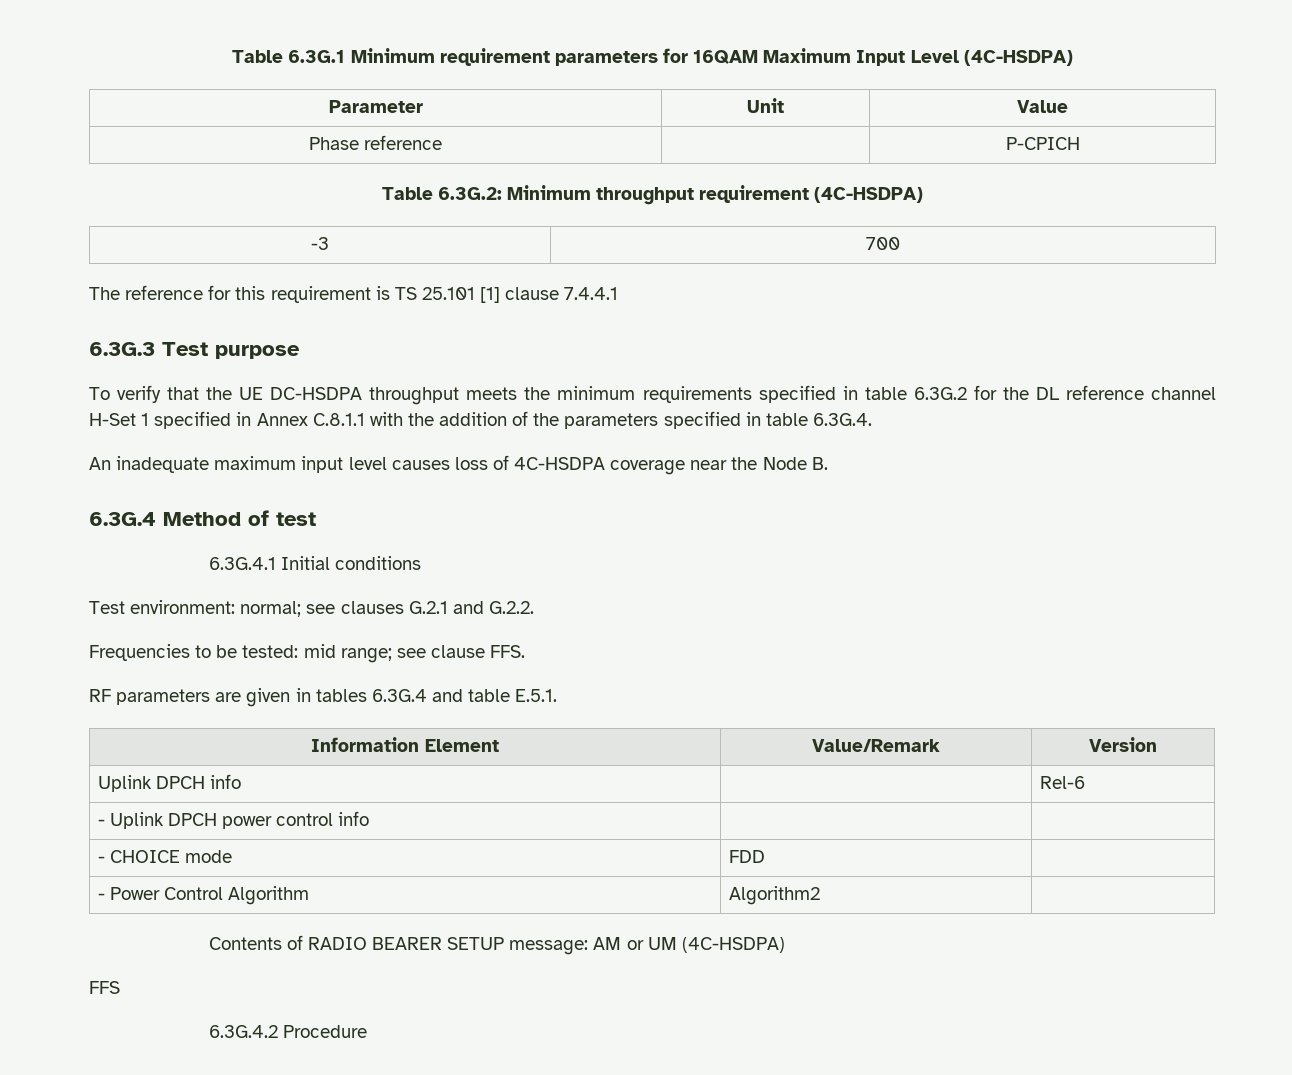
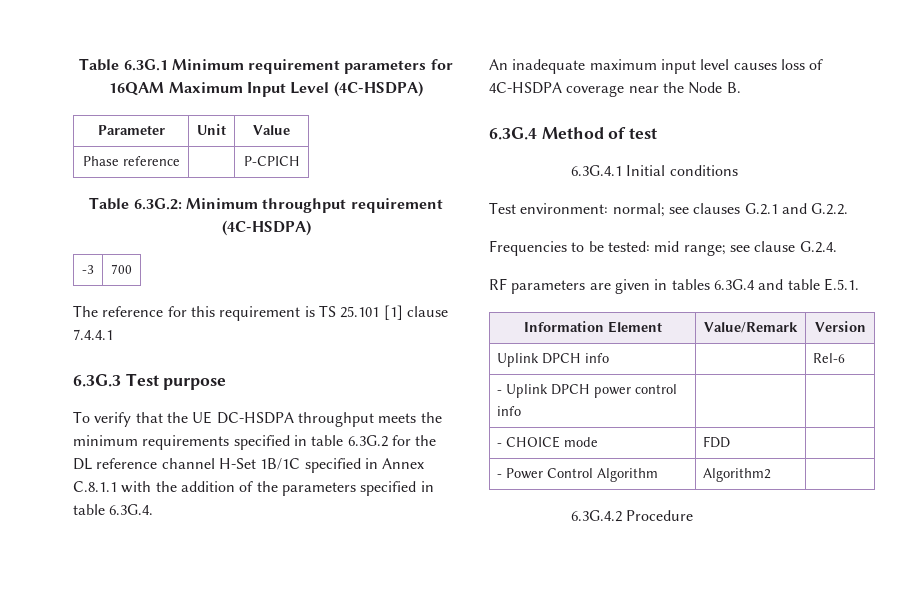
[141,413,150,426] 1 -> [260,458,301,470] 1B/1C
[490,645,526,658] FFS. -> [799,241,837,253] G.2.4.
[208,935,785,955] [89,981,120,994] // Contents of RADIO BEARER SETUP message: AM or UM (4C-HSDPA) // FFS -> (772, 475) none

